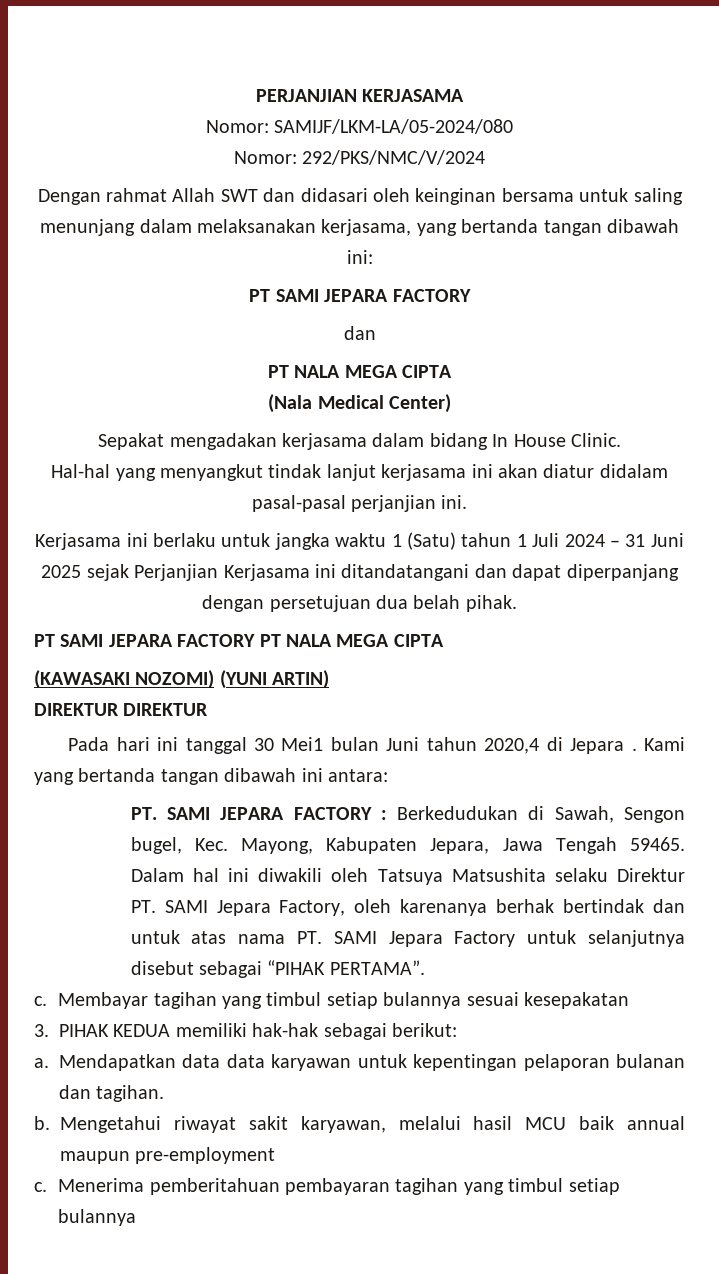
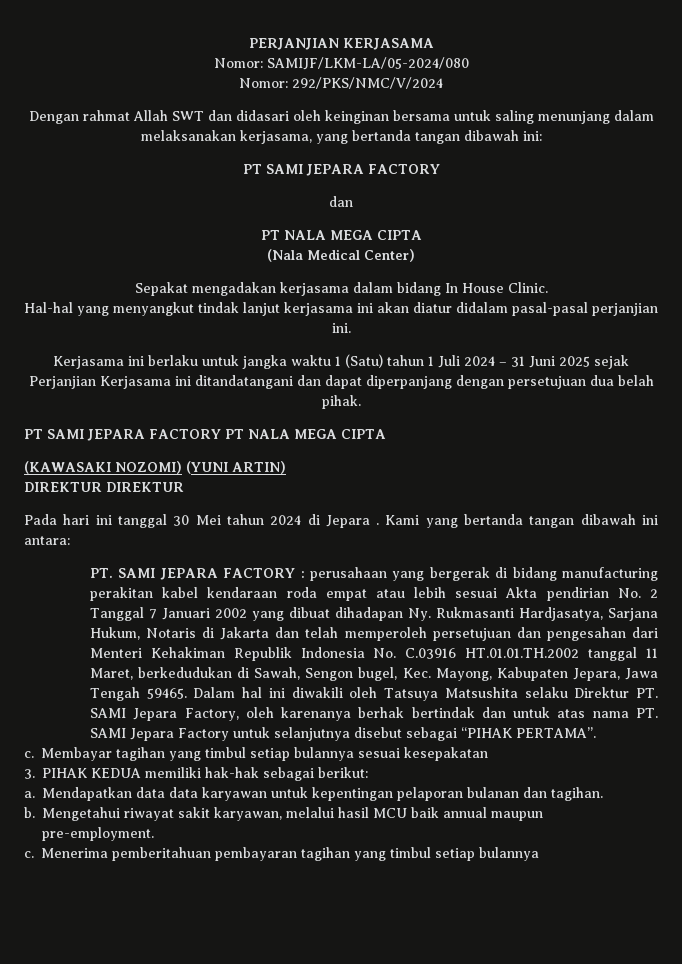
[281,737,540,754] Mei1 bulan Juni tahun 2020,4 -> [195,514,302,525] Mei tahun 2024
[397,806,519,820] Berkedudukan -> [309,567,658,581] [89,587,659,601] [89,607,658,621] [89,627,658,641] [89,647,658,661] [89,667,233,680] perusahaan yang bergerak di bidang manufacturing perakitan kabel kendaraan roda empat atau lebih sesuai Akta pendirian No. 2 Tanggal 7 Januari 2002 yang dibuat dihadapan Ny. Rukmasanti Hardjasatya, Sarjana Hukum, Notaris di Jakarta dan telah memperoleh persetujuan dan pengesahan dari Menteri Kehakiman Republik Indonesia No. C.03916 HT.01.01.TH.2002 tanggal 11 Maret, berkedudukan
[135,1147,276,1164] pre-employment -> [42,827,154,841] pre-employment.

